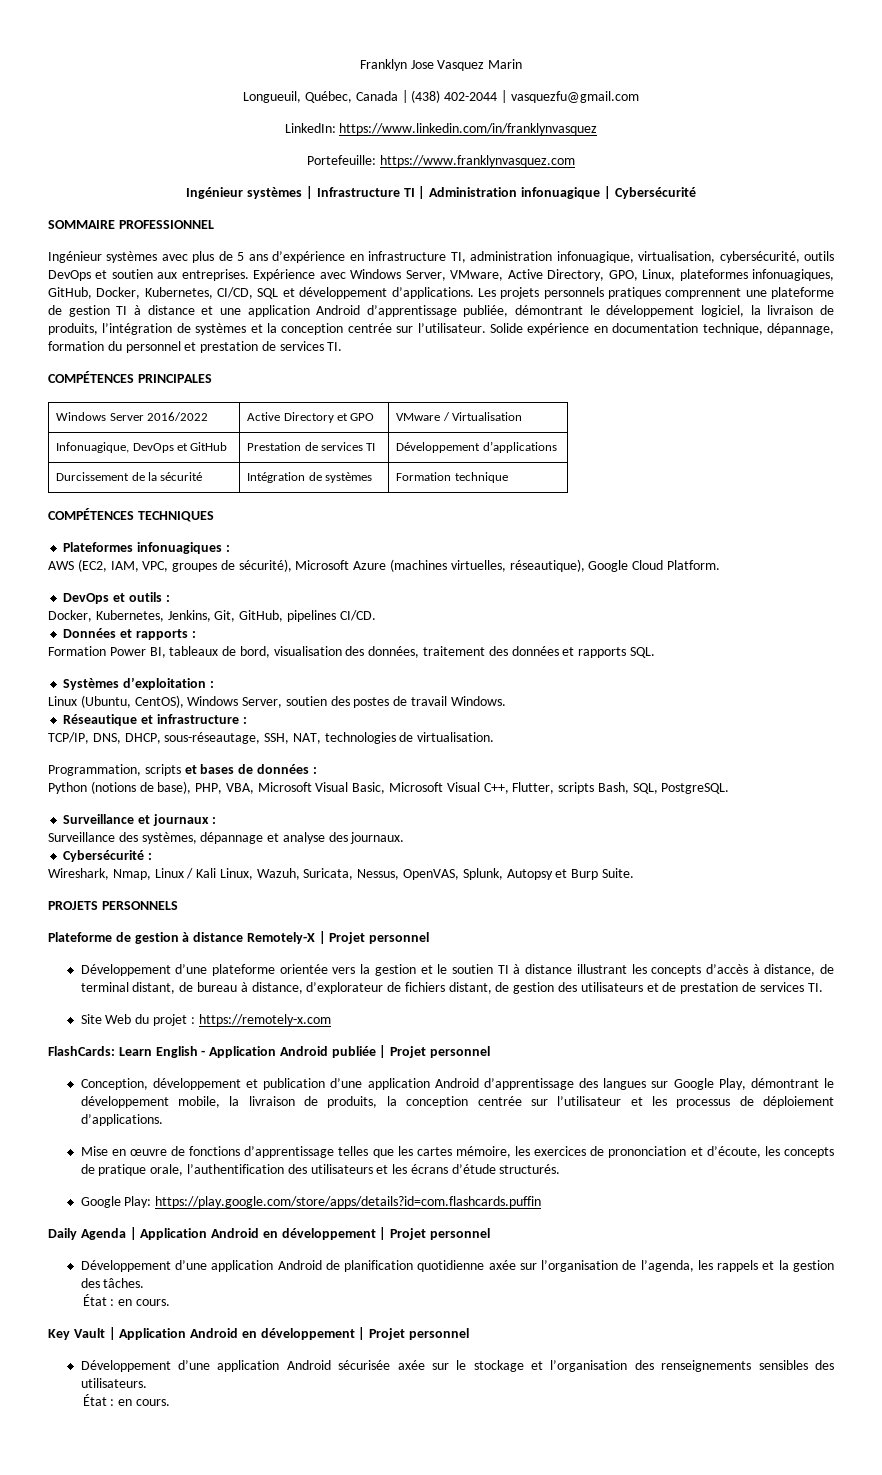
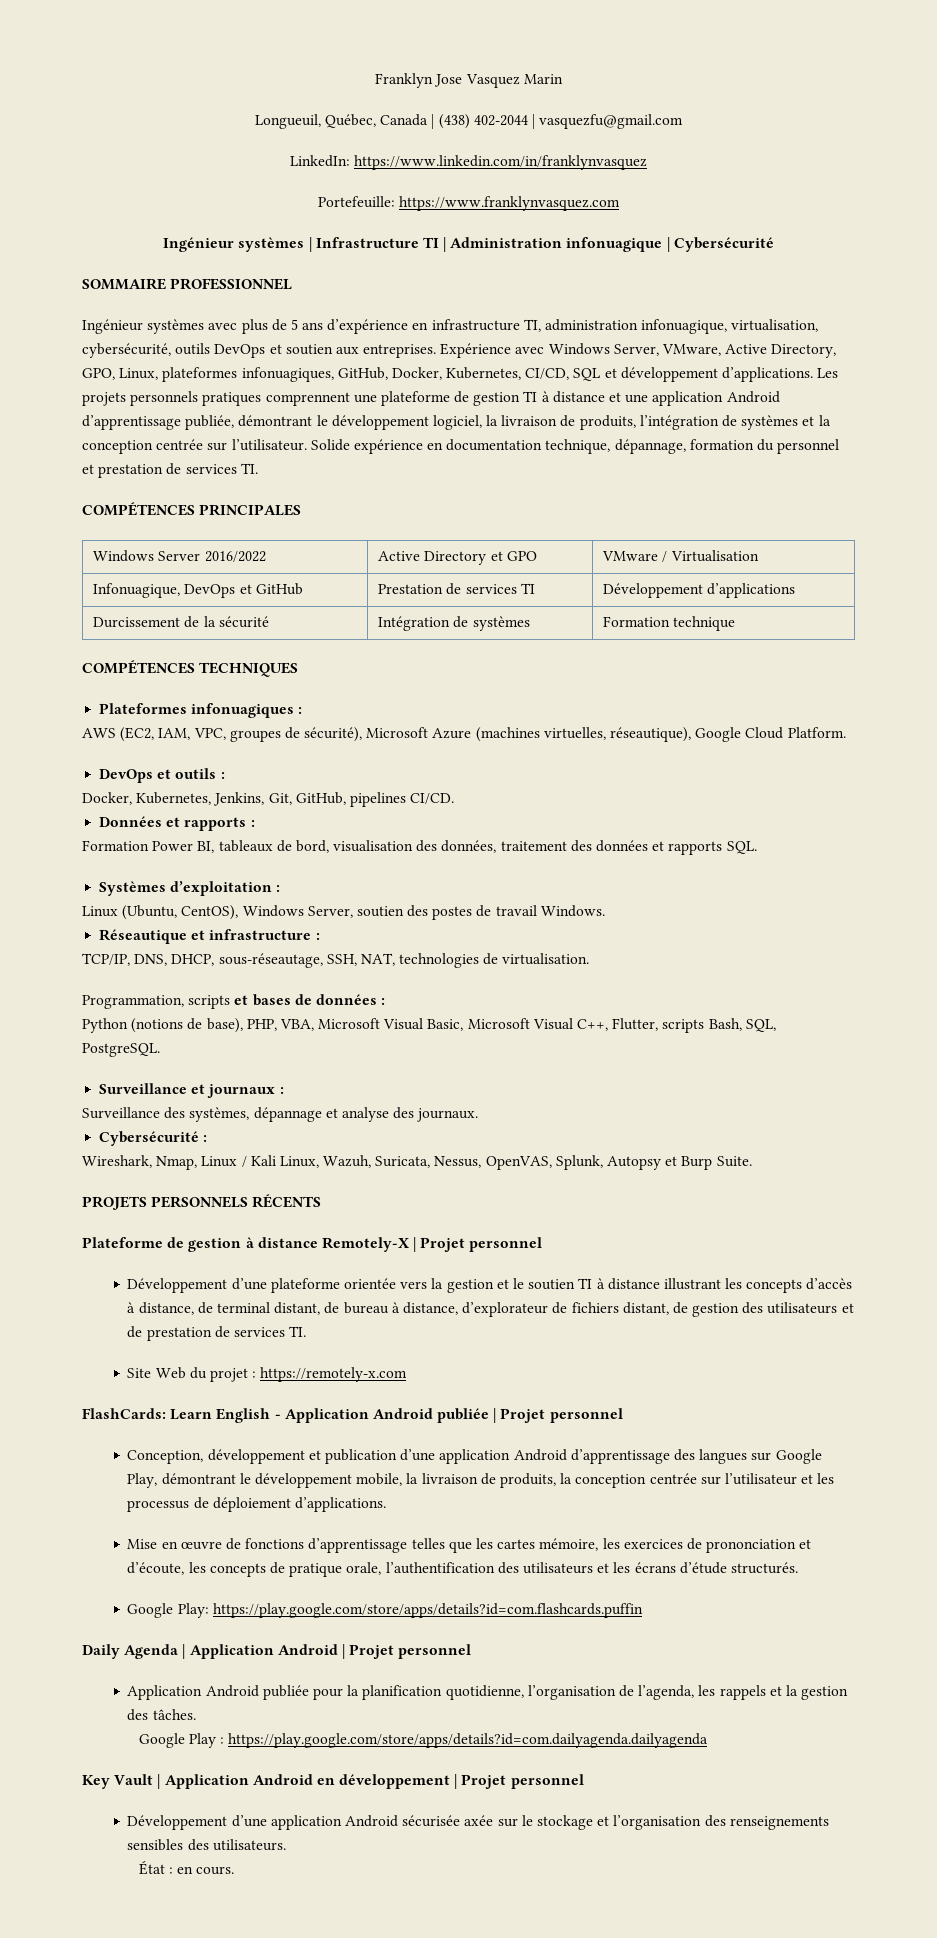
(178, 905) none -> [252,1194,322,1208] RÉCENTS
[262,1227,491,1240] [80,1260,537,1272] en développement | Projet personnel // Développement d’une application Android de planification quotidienne axée sur -> [341,1644,472,1659] [127,1685,524,1700] | Projet personnel // Application Android publiée pour la planification quotidienne,
[82,1294,170,1306] État : en cours. -> [138,1733,709,1748] Google Play : https://play.google.com/store/apps/details?id=com.dailyagenda.dailyagenda

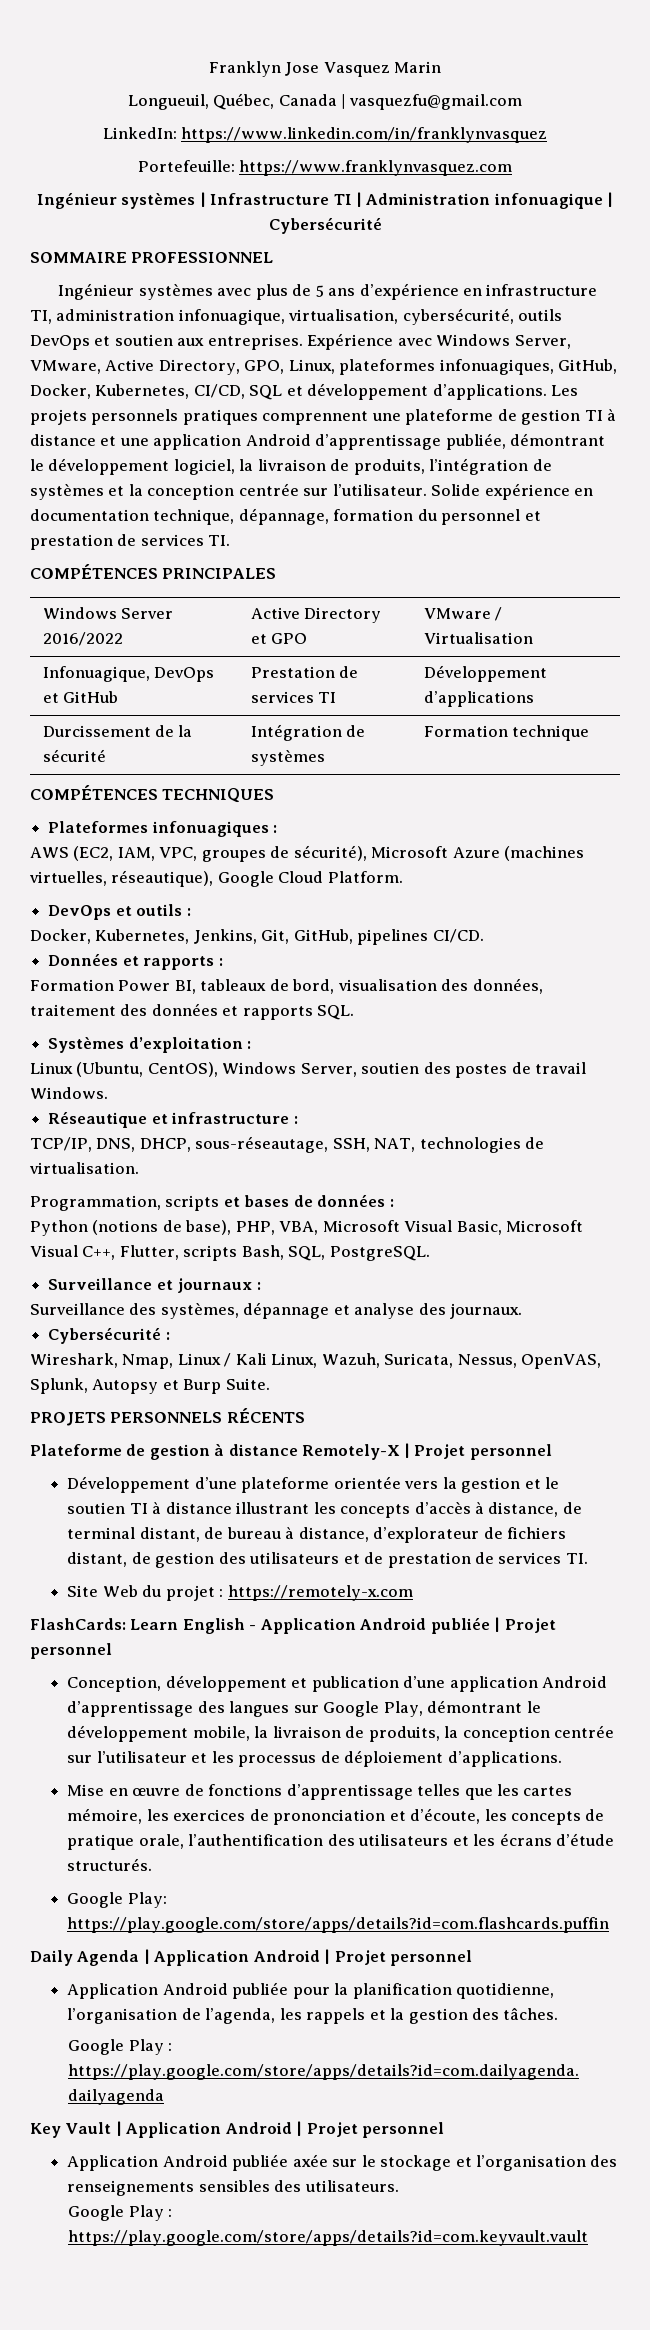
[438,114,535,129] (438) 402-2044 | -> (346, 101) none
[316,1774,584,1789] [127,1815,461,1830] en développement | Projet personnel // Développement d’une application Android sécurisée -> [296,2121,445,2138] [67,2154,289,2171] | Projet personnel // Application Android publiée
[138,1861,235,1875] État : en cours. -> [68,2205,173,2221] [68,2230,589,2246] Google Play : https://play.google.com/store/apps/details?id=com.keyvault.vault

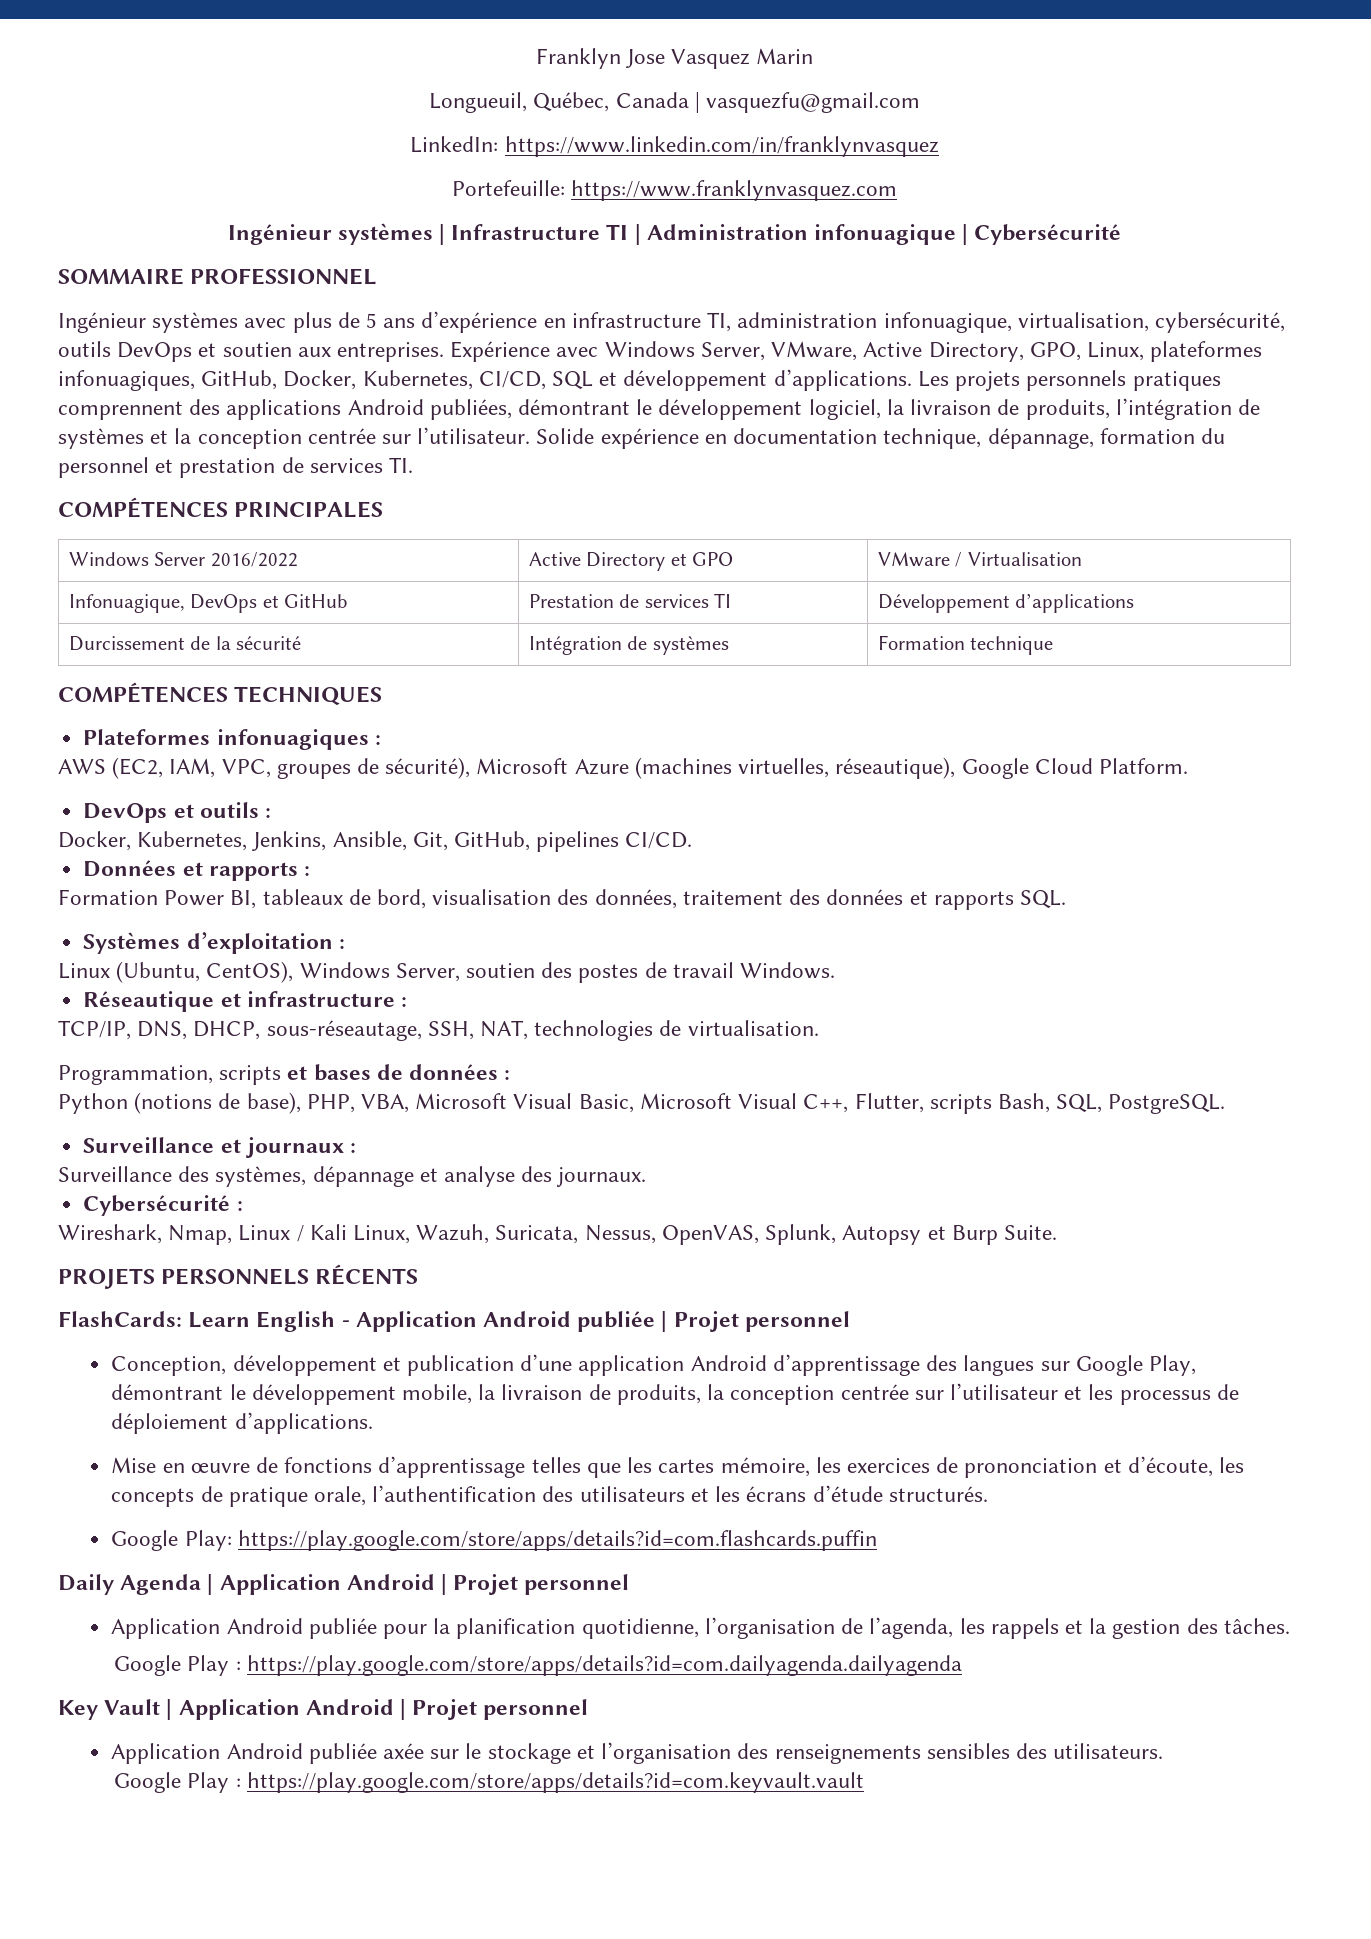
[371,408,617,425] [30,433,506,450] une plateforme de gestion TI à distance et une application Android d’apprentissage publiée, -> [189,399,512,420] des applications Android publiées,
(257, 936) none -> [332,831,407,851] Ansible,
[30,1443,552,1460] [67,1476,559,1493] [67,1501,582,1518] [67,1526,566,1543] [67,1552,588,1568] [67,1585,413,1601] // Plateforme de gestion à distance Remotely-X | Projet personnel // Développement d’une plateforme orientée vers la gestion et le soutien TI à distance illustrant les concepts d’accès à distance, de terminal distant, de bureau à distance, d’explorateur de fichiers distant, de gestion des utilisateurs et de prestation de services TI. // Site Web du projet : https://remotely-x.com -> (419, 1274) none

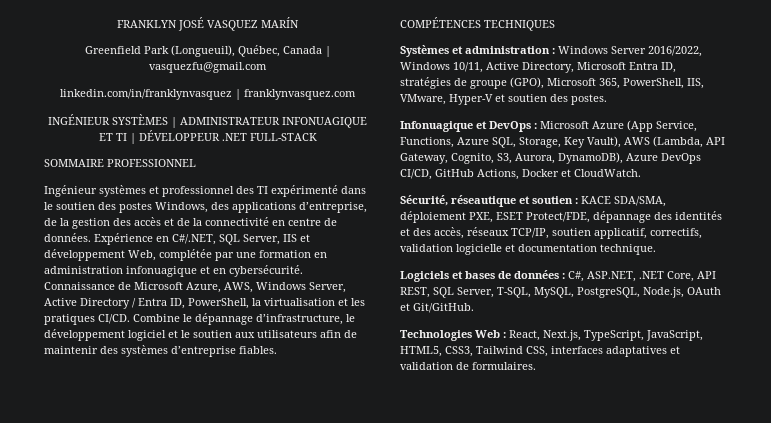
[535,48,814,69] [429,92,920,113] [410,136,939,157] [451,180,898,201] [227,223,1122,245] [58,268,378,285] [58,311,1285,333] [58,341,1263,362] [58,369,1221,391] [58,398,1260,420] [58,427,1225,449] [58,457,414,478] [58,497,384,518] [68,552,298,567] [528,552,734,571] [877,552,1082,567] [68,594,348,613] [528,593,732,608] [877,593,1135,613] [68,636,302,651] [528,636,729,655] [877,635,1054,655] [58,682,383,706] [83,729,381,750] [58,757,1188,779] [83,802,271,823] [58,831,693,852] [83,860,310,881] [58,889,1066,910] [83,932,345,954] [58,961,836,983] [83,991,407,1012] [58,1020,819,1041] [58,1065,282,1085] Franklyn Jose Vasquez Marin // Longueuil, Québec, Canada | vasquezfu@gmail.com // LinkedIn: https://www.linkedin.com/in/franklynvasquez // Portefeuille: https://www.franklynvasquez.com // Ingénieur systèmes | Infrastructure TI | Administration infonuagique | Cybersécurité // SOMMAIRE PROFESSIONNEL // Ingénieur systèmes avec plus de 5 ans d’expérience en infrastructure TI, administration infonuagique, virtualisation, cybersécurité, outils DevOps et soutien aux entreprises. Expérience avec Windows Server, VMware, Active Directory, GPO, Linux, plateformes infonuagiques, GitHub, Docker, Kubernetes, CI/CD, SQL et développement d’applications. Les projets personnels pratiques comprennent des applications Android publiées, démontrant le développement logiciel, la livraison de produits, l’intégration de systèmes et la conception centrée sur l’utilisateur. Solide expérience en documentation technique, dépannage, formation du personnel et prestation de services TI. // COMPÉTENCES PRINCIPALES // Windows Server 2016/2022 | Active Directory et GPO | VMware / Virtualisation // Infonuagique, DevOps et GitHub | Prestation de services TI | Développement d’applications // Durcissement de la sécurité | Intégration de systèmes | Formation technique // COMPÉTENCES TECHNIQUES // Plateformes infonuagiques : // AWS (EC2, IAM, VPC, groupes de sécurité), Microsoft Azure (machines virtuelles, réseautique), Google Cloud Platform. // DevOps et outils : // Docker, Kubernetes, Jenkins, Ansible, Git, GitHub, pipelines CI/CD. // Données et rapports : // Formation Power BI, tableaux de bord, visualisation des données, traitement des données et rapports SQL. // Systèmes d’exploitation : // Linux (Ubuntu, CentOS), Windows Server, soutien des postes de travail Windows. // Réseautique et infrastructure : // TCP/IP, DNS, DHCP, sous-réseautage, SSH, NAT, technologies de virtualisation. // Programmation, scripts -> [117,17,299,31] [84,45,331,57] [149,62,267,73] [60,89,356,100] [48,114,367,128] [98,130,317,144] [44,159,196,167] [44,185,366,197] [44,202,367,213] [44,217,337,229] [44,233,310,245] [44,249,327,261] [44,265,303,277] [44,282,346,293] [44,298,365,309] [44,313,355,325] [44,329,357,341] [44,345,277,357] [400,17,555,31] [400,45,702,57] [400,62,676,73] [400,77,704,89] [400,94,607,105] [400,120,697,132] [400,136,725,148] [400,152,701,164] [400,169,641,180] [400,195,666,207] [400,211,722,223] [400,227,702,239] [400,244,656,255] [400,271,449,282] FRANKLYN JOSÉ VASQUEZ MARÍN // Greenfield Park (Longueuil), Québec, Canada | vasquezfu@gmail.com // linkedin.com/in/franklynvasquez | franklynvasquez.com // INGÉNIEUR SYSTÈMES | ADMINISTRATEUR INFONUAGIQUE ET TI | DÉVELOPPEUR .NET FULL-STACK // SOMMAIRE PROFESSIONNEL // Ingénieur systèmes et professionnel des TI expérimenté dans le soutien des postes Windows, des applications d’entreprise, de la gestion des accès et de la connectivité en centre de données. Expérience en C#/.NET, SQL Server, IIS et développement Web, complétée par une formation en administration infonuagique et en cybersécurité. Connaissance de Microsoft Azure, AWS, Windows Server, Active Directory / Entra ID, PowerShell, la virtualisation et les pratiques CI/CD. Combine le dépannage d’infrastructure, le développement logiciel et le soutien aux utilisateurs afin de maintenir des systèmes d’entreprise fiables. // COMPÉTENCES TECHNIQUES // Systèmes et administration : Windows Server 2016/2022, Windows 10/11, Active Directory, Microsoft Entra ID, stratégies de groupe (GPO), Microsoft 365, PowerShell, IIS, VMware, Hyper-V et soutien des postes. // Infonuagique et DevOps : Microsoft Azure (App Service, Functions, Azure SQL, Storage, Key Vault), AWS (Lambda, API Gateway, Cognito, S3, Aurora, DynamoDB), Azure DevOps CI/CD, GitHub Actions, Docker et CloudWatch. // Sécurité, réseautique et soutien : KACE SDA/SMA, déploiement PXE, ESET Protect/FDE, dépannage des identités et des accès, réseaux TCP/IP, soutien applicatif, correctifs, validation logicielle et documentation technique. // Logiciels
[58,1092,1226,1114] [83,1137,356,1158] [58,1166,647,1187] [83,1195,243,1216] [58,1224,1057,1245] [58,1264,419,1289] [58,1311,850,1332] [111,1354,1196,1376] [111,1383,1239,1405] [111,1412,373,1434] [111,1456,1245,1478] [111,1485,988,1507] [111,1530,877,1551] [58,1574,630,1595] [111,1617,1290,1639] [114,1655,962,1676] [58,1699,589,1720] [111,1742,1164,1764] [114,1772,864,1793] // Python (notions de base), PHP, VBA, Microsoft Visual Basic, Microsoft Visual C++, Flutter, scripts Bash, SQL, PostgreSQL. // Surveillance et journaux : // Surveillance des systèmes, dépannage et analyse des journaux. // Cybersécurité : // Wireshark, Nmap, Linux / Kali Linux, Wazuh, Suricata, Nessus, OpenVAS, Splunk, Autopsy et Burp Suite. // PROJETS PERSONNELS RÉCENTS // FlashCards: Learn English - Application Android publiée | Projet personnel // Conception, développement et publication d’une application Android d’apprentissage des langues sur Google Play, démontrant le développement mobile, la livraison de produits, la conception centrée sur l’utilisateur et les processus de déploiement d’applications. // Mise en œuvre de fonctions d’apprentissage telles que les cartes mémoire, les exercices de prononciation et d’écoute, les concepts de pratique orale, l’authentification des utilisateurs et les écrans d’étude structurés. // Google Play: https://play.google.com/store/apps/details?id=com.flashcards.puffin // Daily Agenda | Application Android | Projet personnel // Application Android publiée pour la planification quotidienne, l’organisation de l’agenda, les rappels et la gestion des tâches. // Google Play : https://play.google.com/store/apps/details?id=com.dailyagenda.dailyagenda // Key Vault | Application Android | Projet personnel // Application Android publiée axée sur le stockage et l’organisation des renseignements sensibles des utilisateurs. // Google Play : https://play.google.com/store/apps/details?id=com.keyvault.vault -> [568,271,716,282] [400,287,721,298] [400,303,474,313] [400,330,703,341] [400,346,680,357] [400,362,536,370] C#, ASP.NET, .NET Core, API REST, SQL Server, T-SQL, MySQL, PostgreSQL, Node.js, OAuth et Git/GitHub. // Technologies Web : React, Next.js, TypeScript, JavaScript, HTML5, CSS3, Tailwind CSS, interfaces adaptatives et validation de formulaires.

